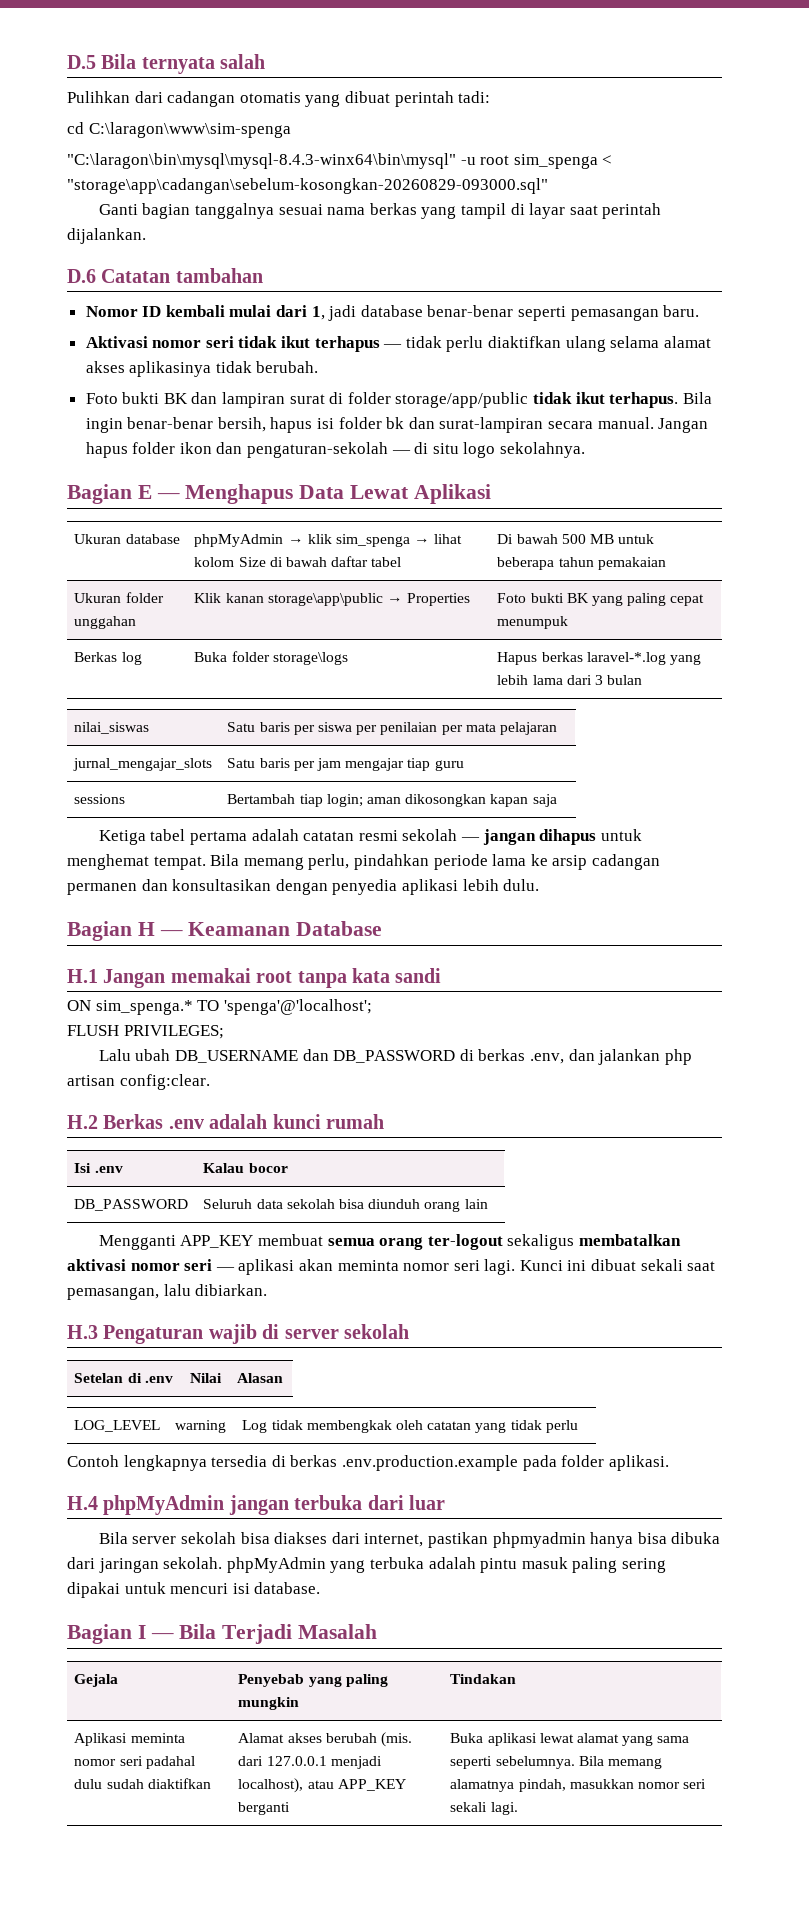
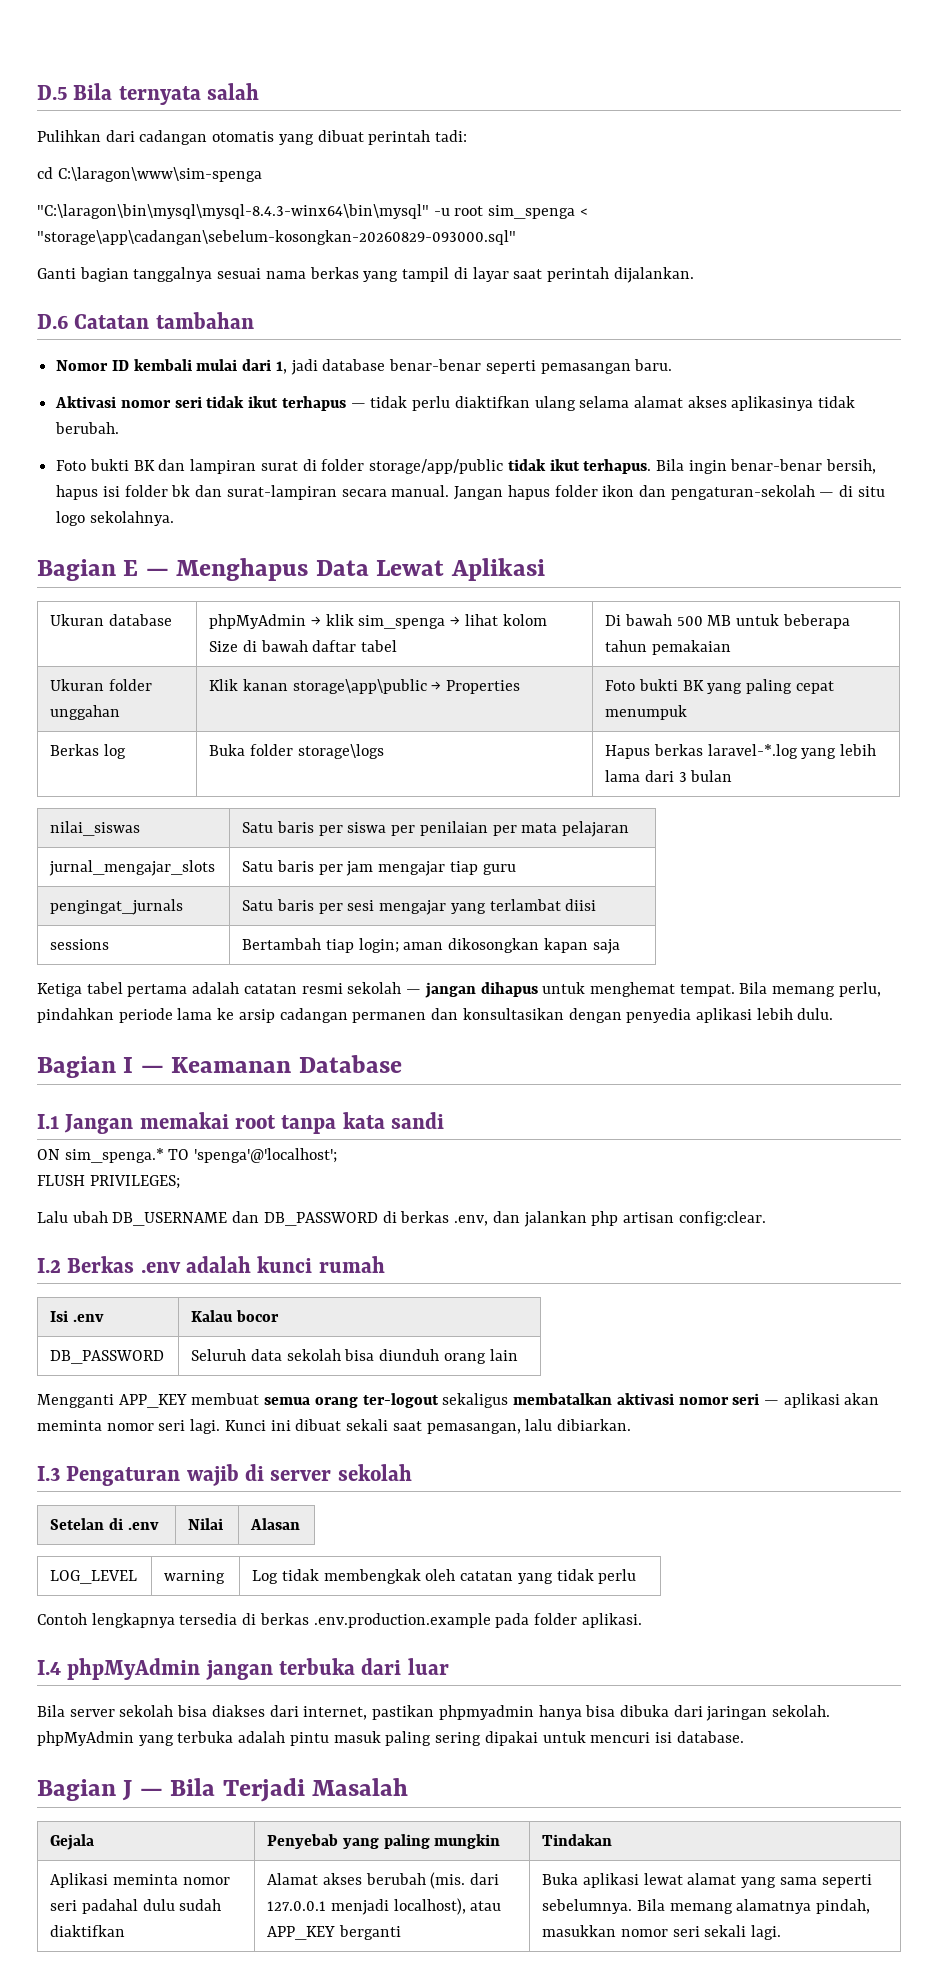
(464, 765) none -> [50,899,184,915] [242,899,597,915] // pengingat_jurnals | Satu baris per sesi mengajar yang terlambat diisi
[137,922,155,936] H -> [123,1057,134,1073] I
[67,969,98,983] H.1 -> [37,1114,59,1129] I.1
[67,1115,98,1129] H.2 -> [37,1258,61,1273] I.2
[67,1325,98,1339] H.3 -> [37,1466,60,1481] I.3
[67,1496,98,1510] H.4 -> [37,1660,61,1675] I.4
[137,1625,146,1639] I -> [122,1780,133,1801] J

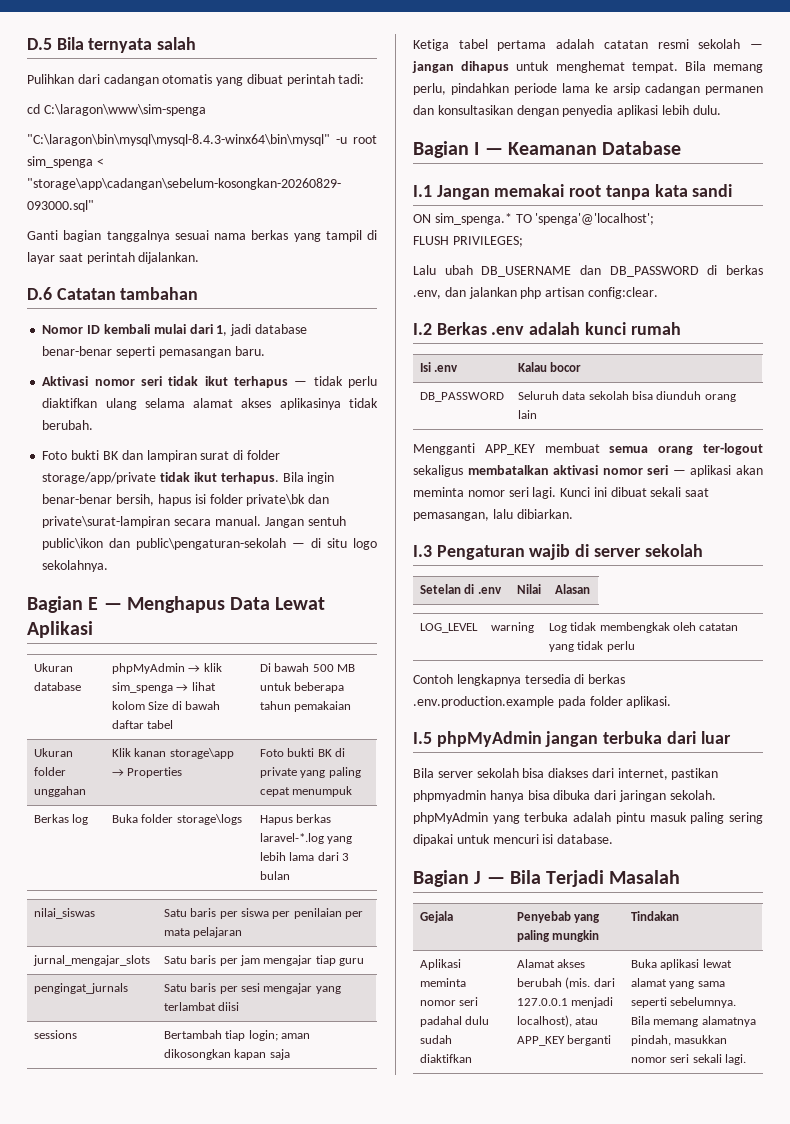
[369,459,504,474] storage/app/public -> [42,472,157,484] storage/app/private
[171,485,815,500] bk dan surat-lampiran secara manual. Jangan hapus folder ikon dan pengaturan-sekolah -> [246,494,330,506] [42,516,346,528] [42,538,287,550] private\bk dan private\surat-lampiran secara manual. Jangan sentuh public\ikon dan public\pengaturan-sekolah
[292,679,427,694] storage\app\public -> [169,748,234,759] storage\app
(704, 685) none -> [334,748,345,757] [259,767,297,778] di private
[37,1660,61,1675] I.4 -> [413,732,432,744] I.5

